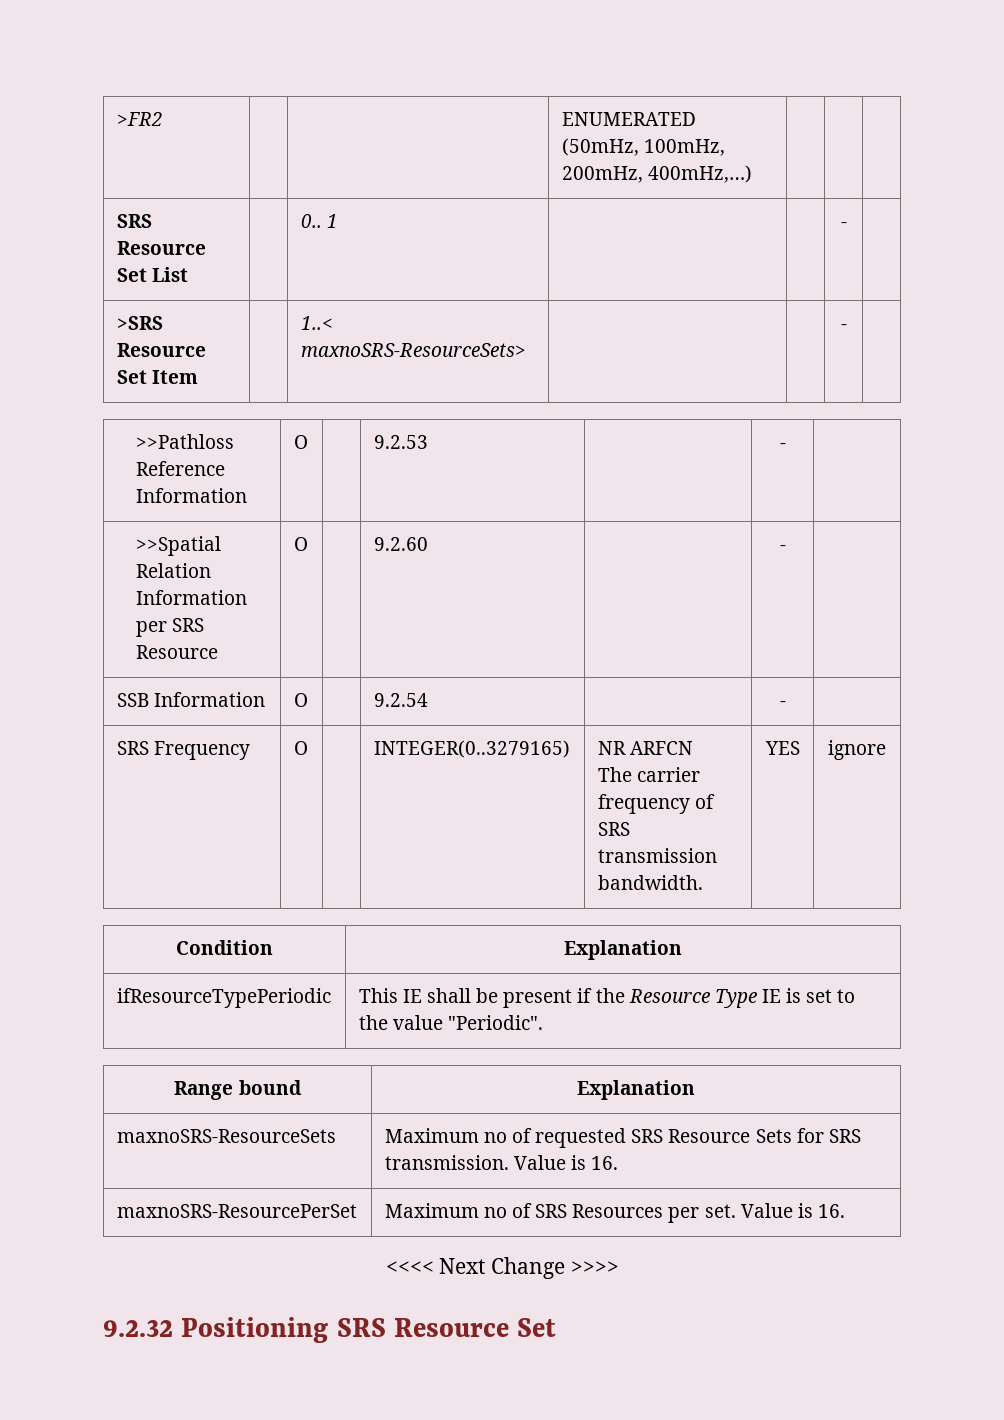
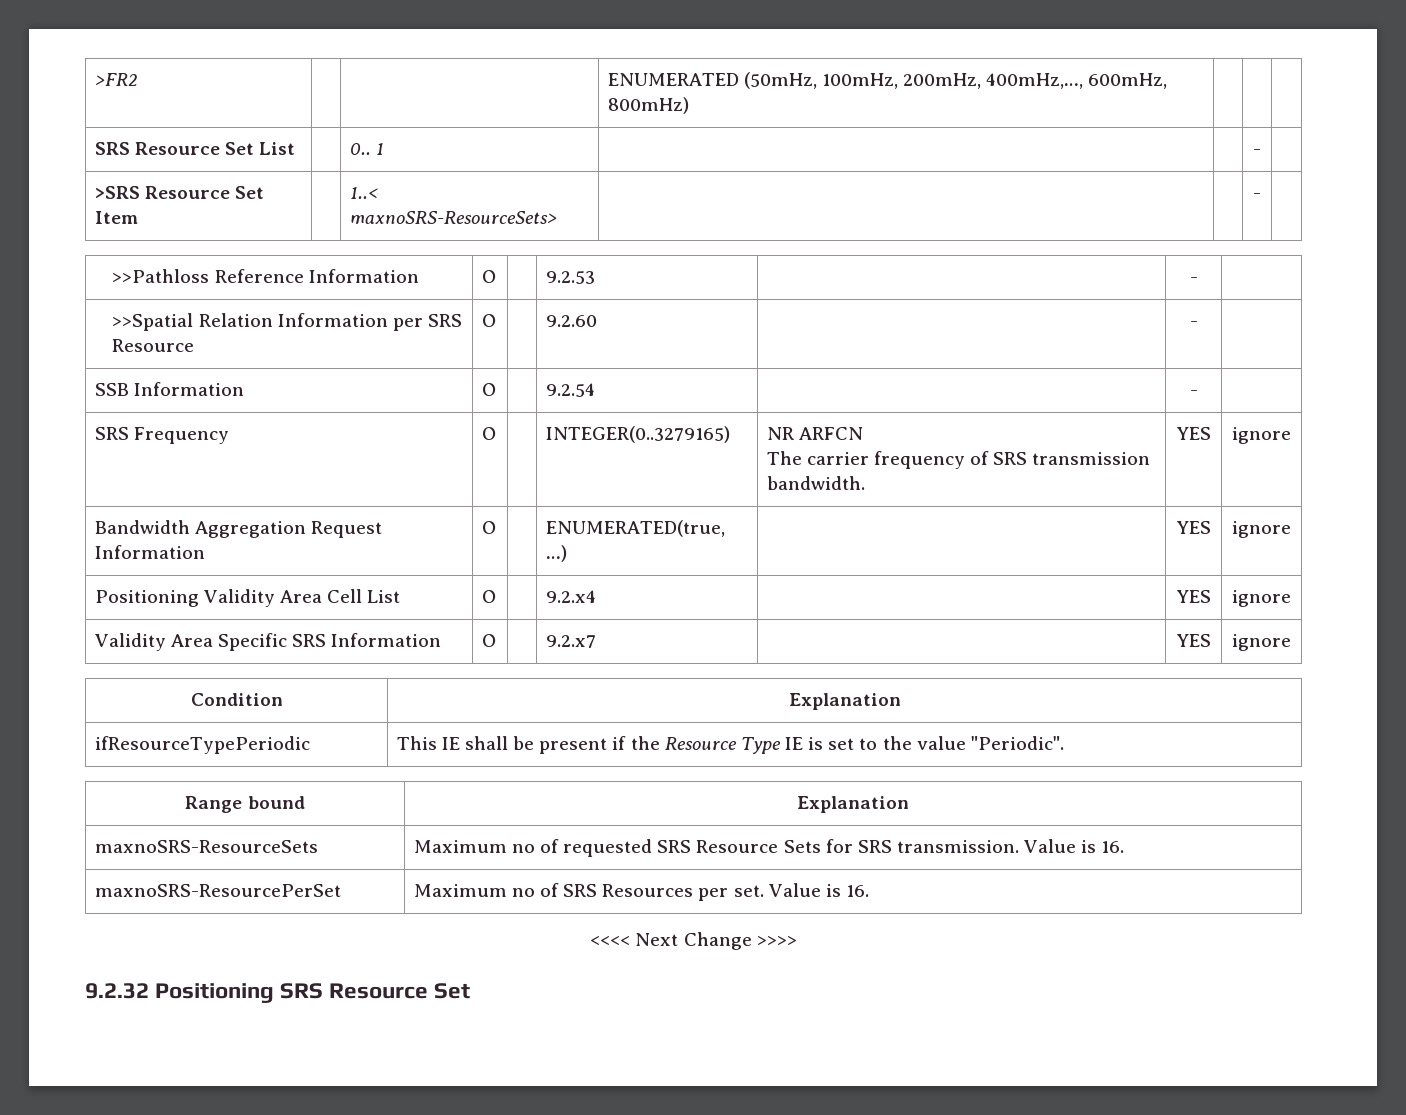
[647,165,752,183] 400mHz,…) -> [986,73,1168,89] [607,97,689,114] 400mHz,…, 600mHz, 800mHz)
(886, 750) none -> [94,520,383,538] [94,545,205,559] [481,521,496,534] [545,520,725,537] [545,545,567,562] [1176,521,1211,534] [1232,521,1291,538] [94,589,401,607] [481,590,496,603] [545,590,596,603] [1176,590,1211,603] [1232,590,1291,607] [94,633,442,651] [481,634,496,647] [545,635,596,648] [1176,634,1211,647] [1232,634,1291,651] // Bandwidth Aggregation Request Information | O | | ENUMERATED(true, …) | | YES | ignore // Positioning Validity Area Cell List | O | | 9.2.x4 | | YES | ignore // Validity Area Specific SRS Information | O | | 9.2.x7 | | YES | ignore

